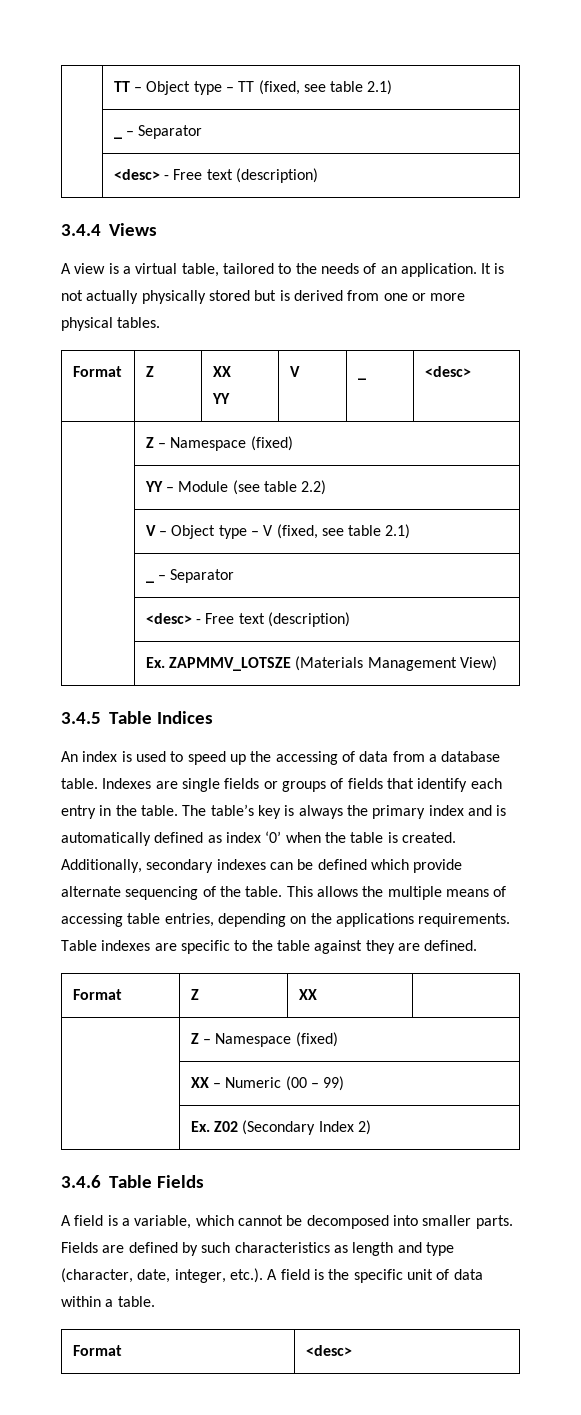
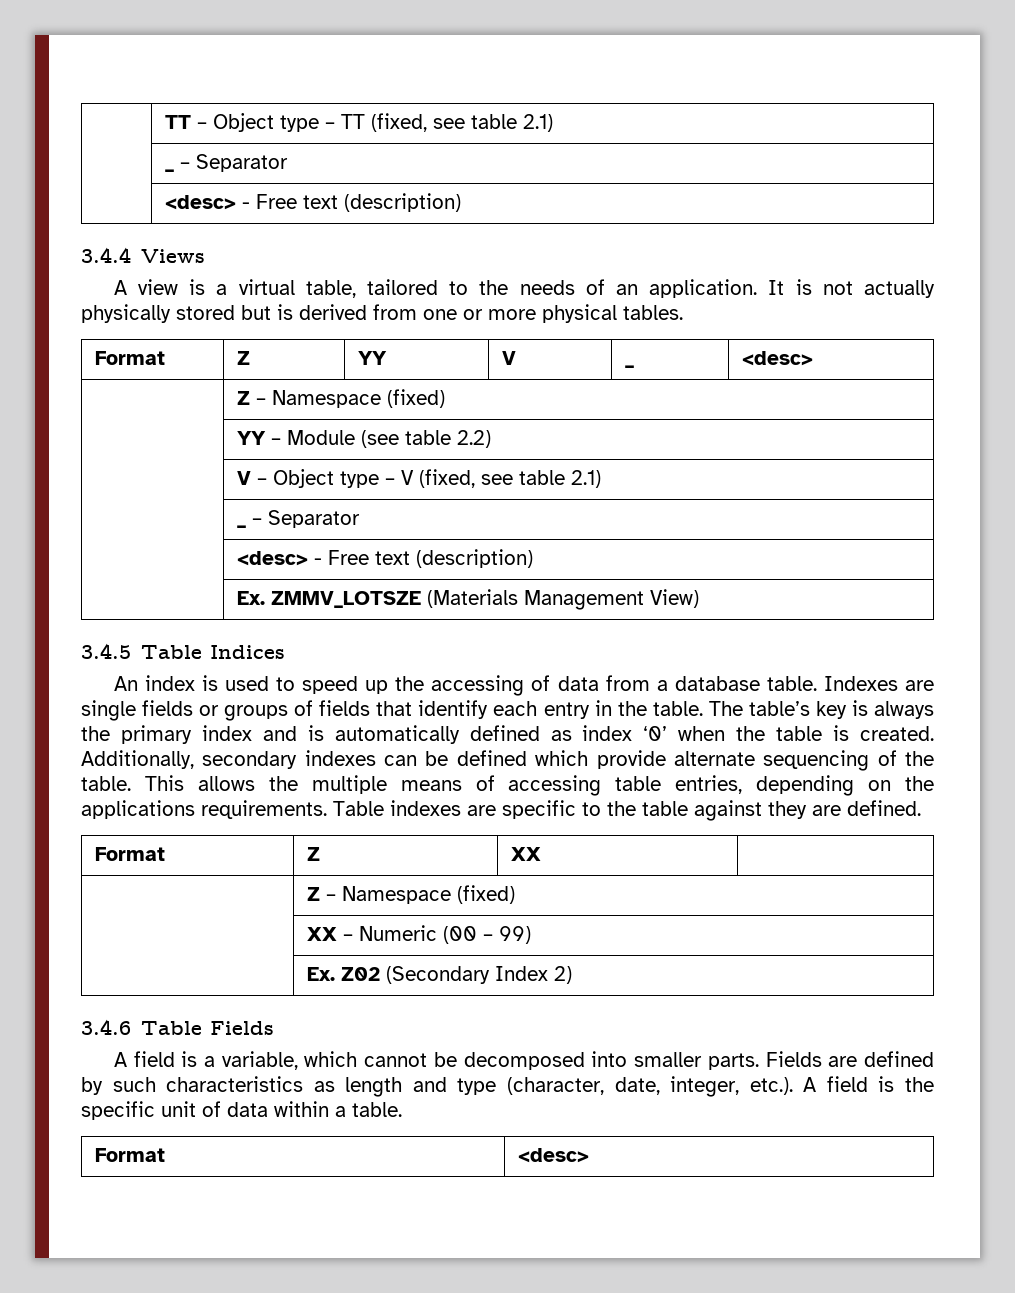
[212,366,231,377] XX // -> (251, 358) none
[168,657,291,671] ZAPMMV_LOTSZE -> [271,591,422,608] ZMMV_LOTSZE

